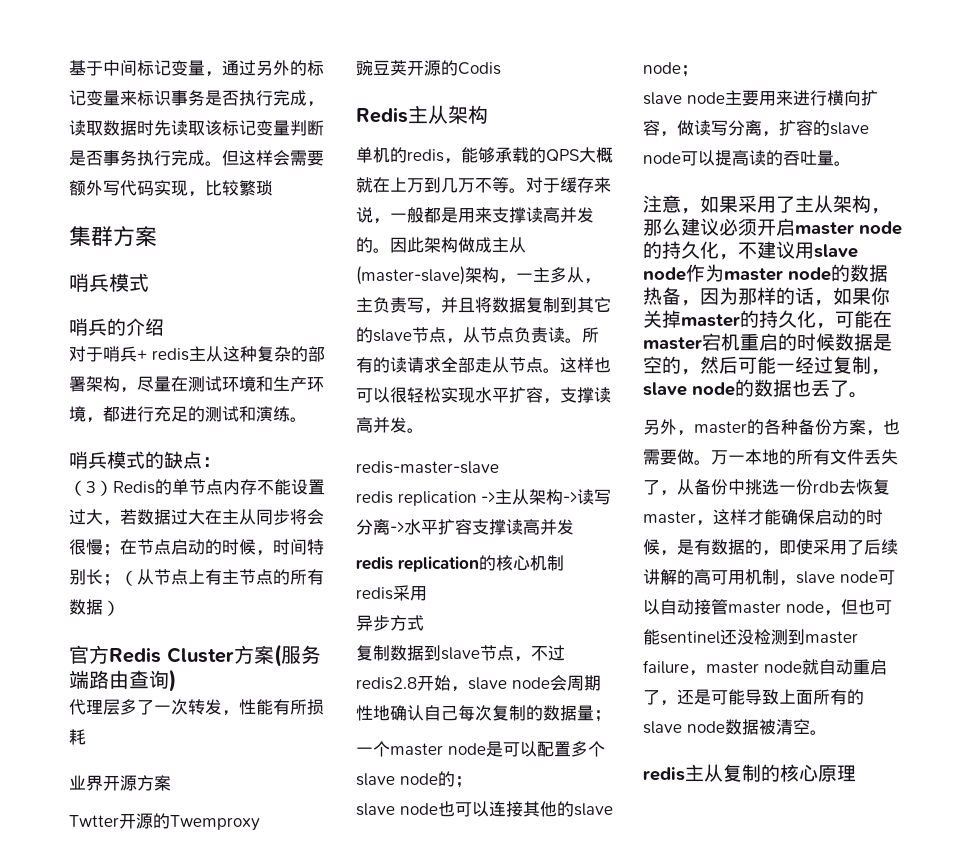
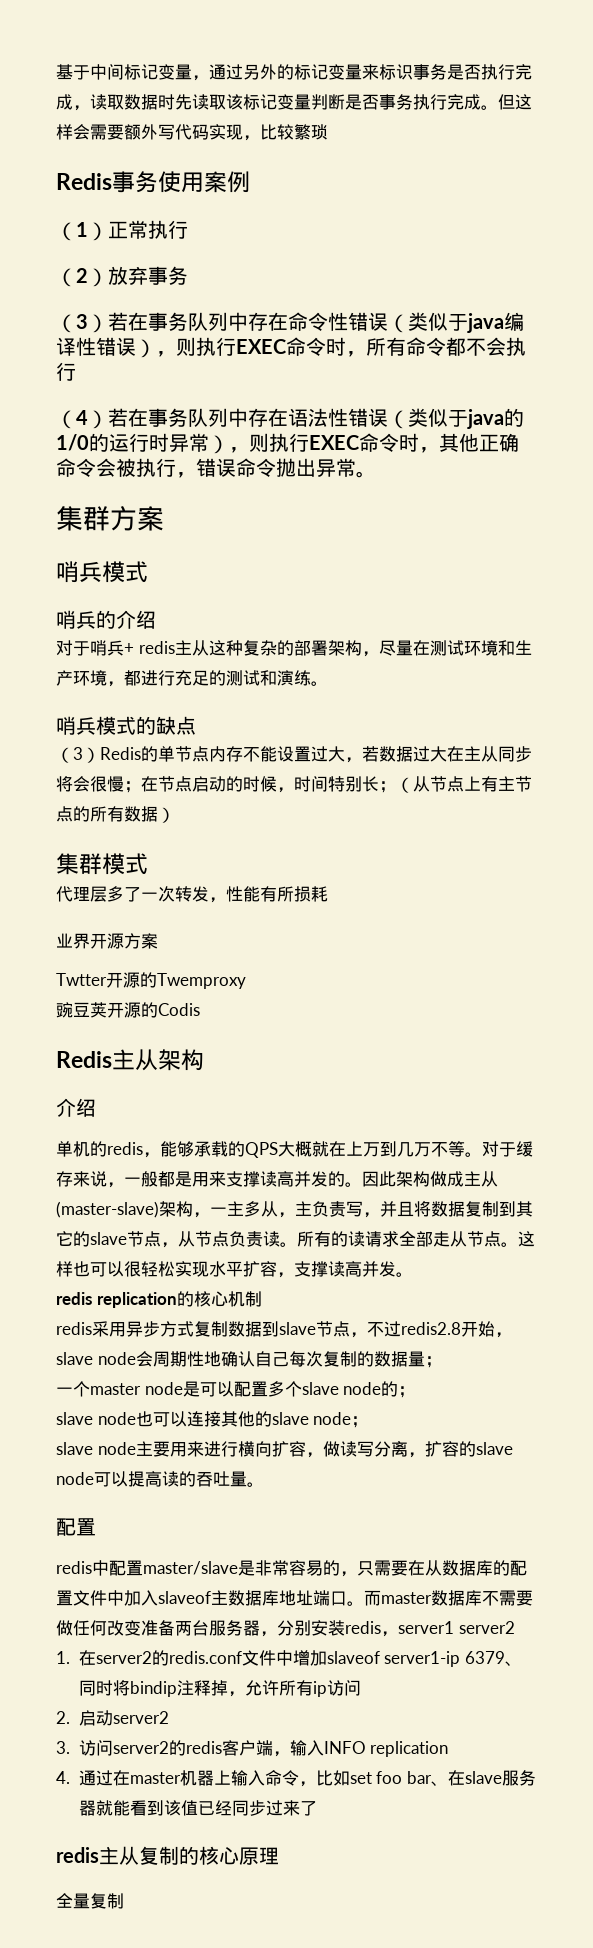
(273, 188) none -> [56,171,250,193] [56,220,188,241] [56,266,188,287] [56,312,524,333] [56,337,526,358] [56,362,76,381] [56,408,524,429] [56,433,519,454] [56,458,376,478] // Redis事务使用案例 // （1）正常执行 // （2）放弃事务 // （3）若在事务队列中存在命令性错误（类似于java编译性错误），则执行EXEC命令时，所有命令都不会执行 // （4）若在事务队列中存在语法性错误（类似于java的1/0的运行时异常），则执行EXEC命令时，其他正确命令会被执行，错误命令抛出异常。
[202,457,221,467] ： -> (196, 725) none
[69,644,321,667] [69,669,176,692] 官方Redis Cluster方案(服务端路由查询) -> [56,853,148,875] 集群模式
(488, 114) none -> [56,1098,96,1117] // 介绍
[356,461,499,474] [356,489,612,506] [356,519,574,535] // redis-master-slave // redis replication ->主从架构->读写分离->水平扩容支撑读高并发 -> (413, 1274) none
(427, 593) // -> (126, 1329) none
(424, 623) // -> (194, 1329) none
[643,195,890,214] [643,218,902,236] [643,241,858,260] [643,264,888,282] [643,287,890,306] [643,310,892,329] [643,333,892,351] [643,356,890,375] [643,379,868,398] [643,419,900,436] [643,449,898,465] [643,479,890,496] [643,509,883,526] [643,539,898,556] [643,569,895,586] [643,599,892,616] [643,629,858,645] [643,659,887,676] [643,689,864,706] [643,719,827,735] 注意，如果采用了主从架构，那么建议必须开启master node的持久化，不建议用slave node作为master node的数据热备，因为那样的话，如果你关掉master的持久化，可能在master宕机重启的时候数据是空的，然后可能一经过复制，slave node的数据也丢了。 // 另外，master的各种备份方案，也需要做。万一本地的所有文件丢失了，从备份中挑选一份rdb去恢复master，这样才能确保启动的时候，是有数据的，即使采用了后续讲解的高可用机制，slave node可以自动接管master node，但也可能sentinel还没检测到master failure，master node就自动重启了，还是可能导致上面所有的slave node数据被清空。 -> [56,1518,96,1536] [56,1560,527,1577] [56,1590,533,1606] [56,1620,515,1637] [56,1650,522,1667] [78,1680,361,1697] [56,1710,169,1726] [56,1740,449,1757] [56,1770,536,1787] [78,1800,317,1816] 配置 // redis中配置master/slave是非常容易的，只需要在从数据库的配置文件中加入slaveof主数据库地址端口。而master数据库不需要做任何改变准备两台服务器，分别安装redis，server1 server2 // 1.在server2的redis.conf文件中增加slaveof server1-ip 6379、同时将bindip注释掉，允许所有ip访问 // 2.启动server2 // 3.访问server2的redis客户端，输入INFO replication // 4.通过在master机器上输入命令，比如set foo bar、在slave服务器就能看到该值已经同步过来了
(856, 773) none -> [56,1893,124,1909] // 全量复制

